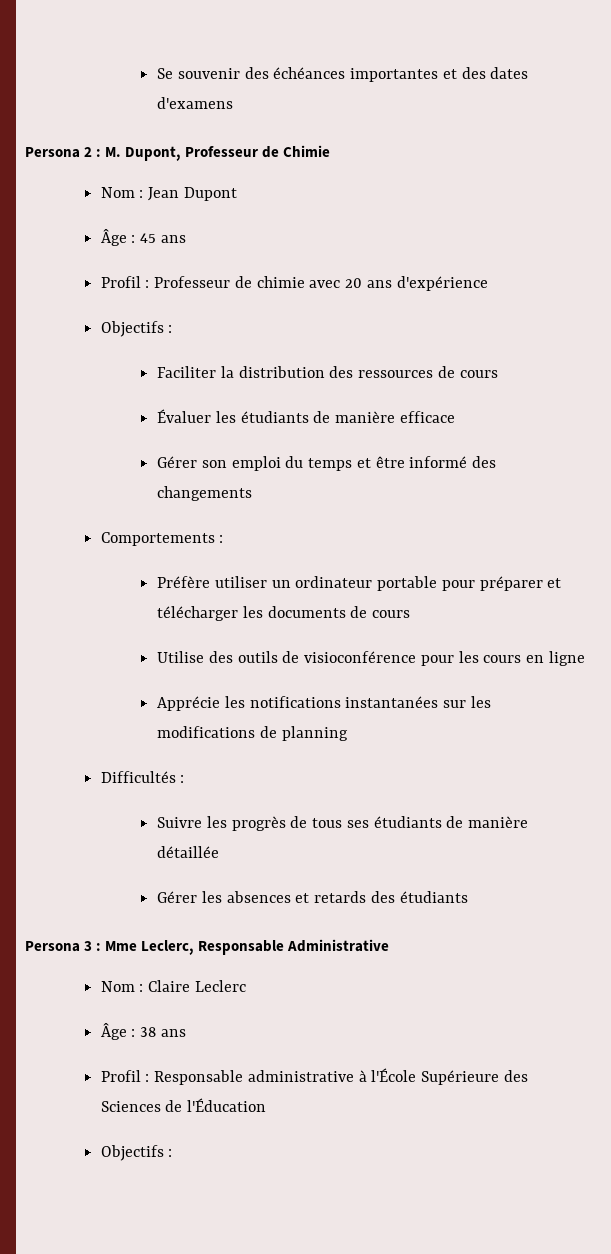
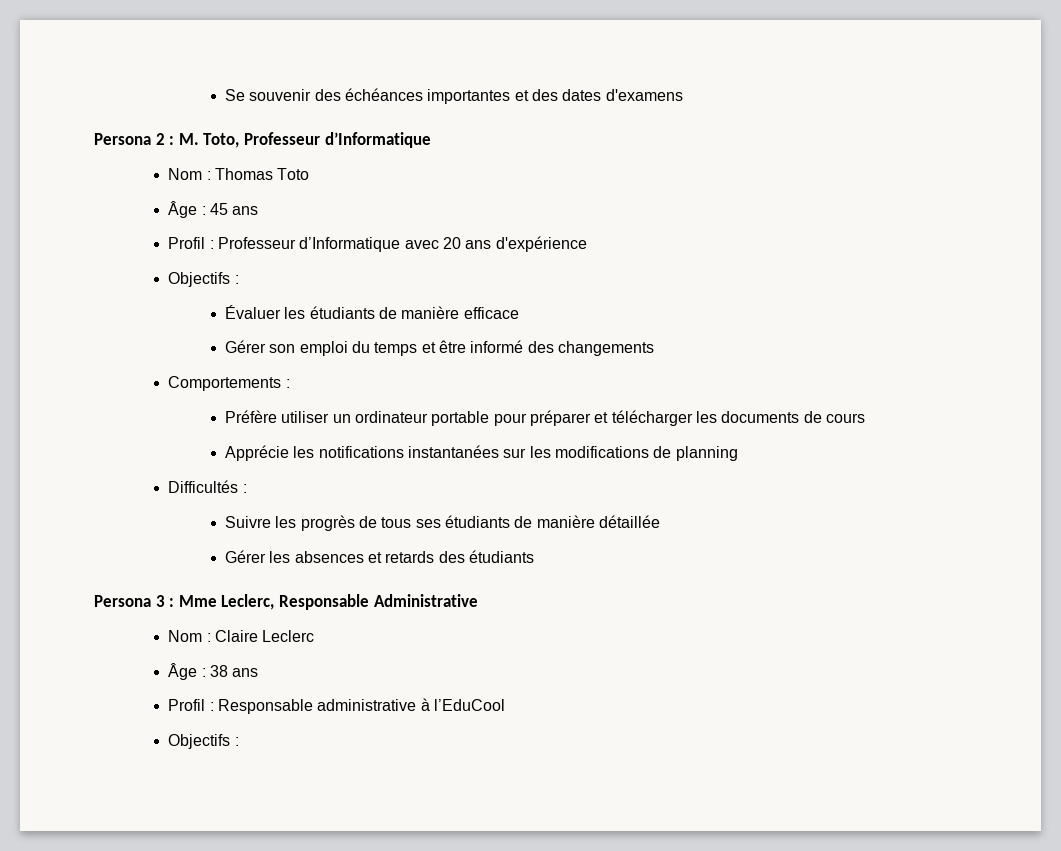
[125,145,331,161] [100,187,237,201] Dupont, Professeur de Chimie // Nom : Jean Dupont -> [203,132,431,148] [168,168,310,180] Toto, Professeur d’Informatique // Nom : Thomas Toto
[234,276,305,288] de chimie -> [299,237,401,252] d’Informatique
[157,366,498,378] // Faciliter la distribution des ressources de cours -> (239, 279) none
[157,651,585,666] // Utilise des outils de visioconférence pour les cours en ligne -> (865, 418) none
[371,1068,528,1085] [100,1098,267,1112] l'École Supérieure des Sciences de l'Éducation -> [433,699,505,711] l’EduCool

